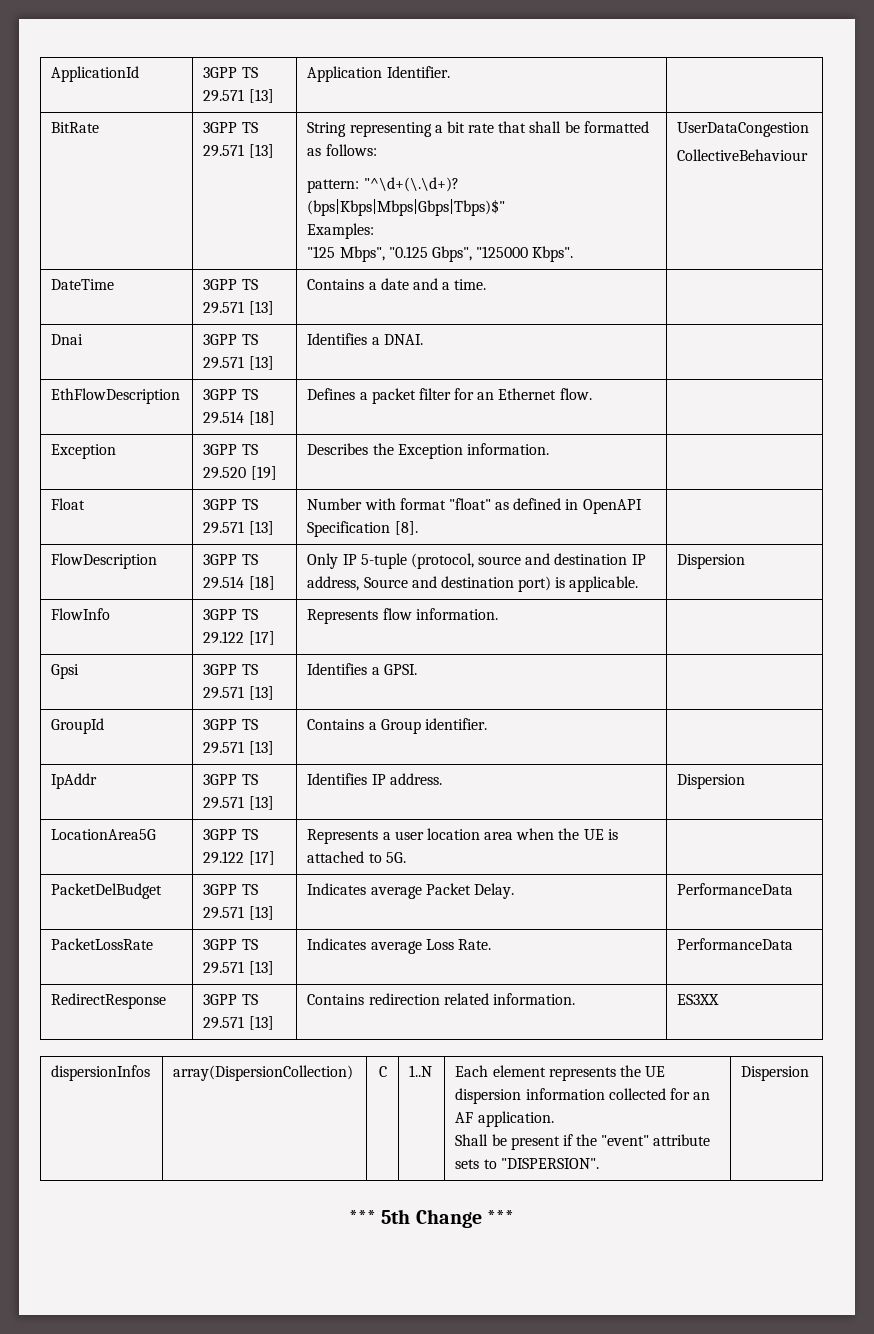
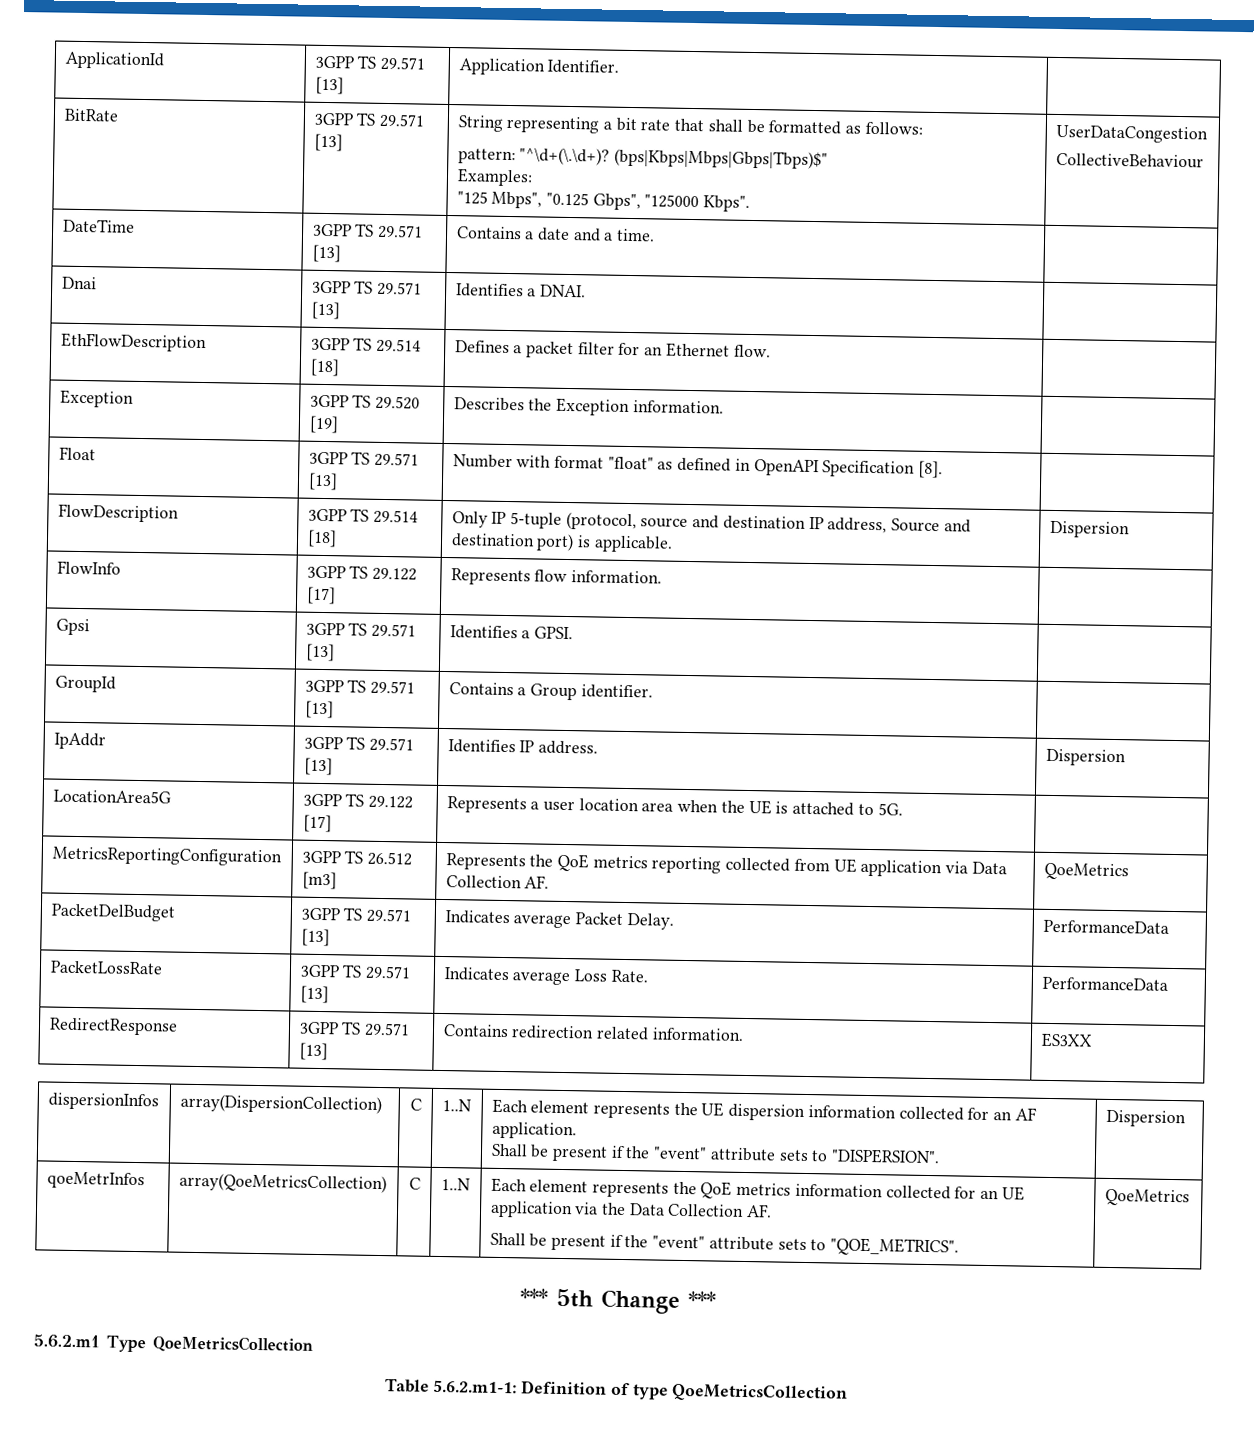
(406, 857) none -> [51,846,282,867] [301,850,413,866] [301,871,337,890] [445,853,1007,878] [445,875,550,889] [1043,862,1129,881] // MetricsReportingConfiguration | 3GPP TS 26.512 [m3] | Represents the QoE metrics reporting collected from UE application via Data Collection AF. | QoeMetrics
[349,1209,514,1228] // *** 5th Change *** -> [46,1171,145,1190] [178,1172,387,1194] [408,1177,421,1190] [440,1178,471,1191] [490,1177,1025,1201] [489,1200,773,1219] [489,1232,960,1257] [1104,1188,1190,1207] [519,1288,716,1314] [33,1334,313,1354] [384,1378,849,1403] // qoeMetrInfos | array(QoeMetricsCollection) | C | 1..N | Each element represents the QoE metrics information collected for an UE application via the Data Collection AF. // Shall be present if the "event" attribute sets to "QOE_METRICS". | QoeMetrics // *** 5th Change *** // 5.6.2.m1 Type QoeMetricsCollection // Table 5.6.2.m1-1: Definition of type QoeMetricsCollection

